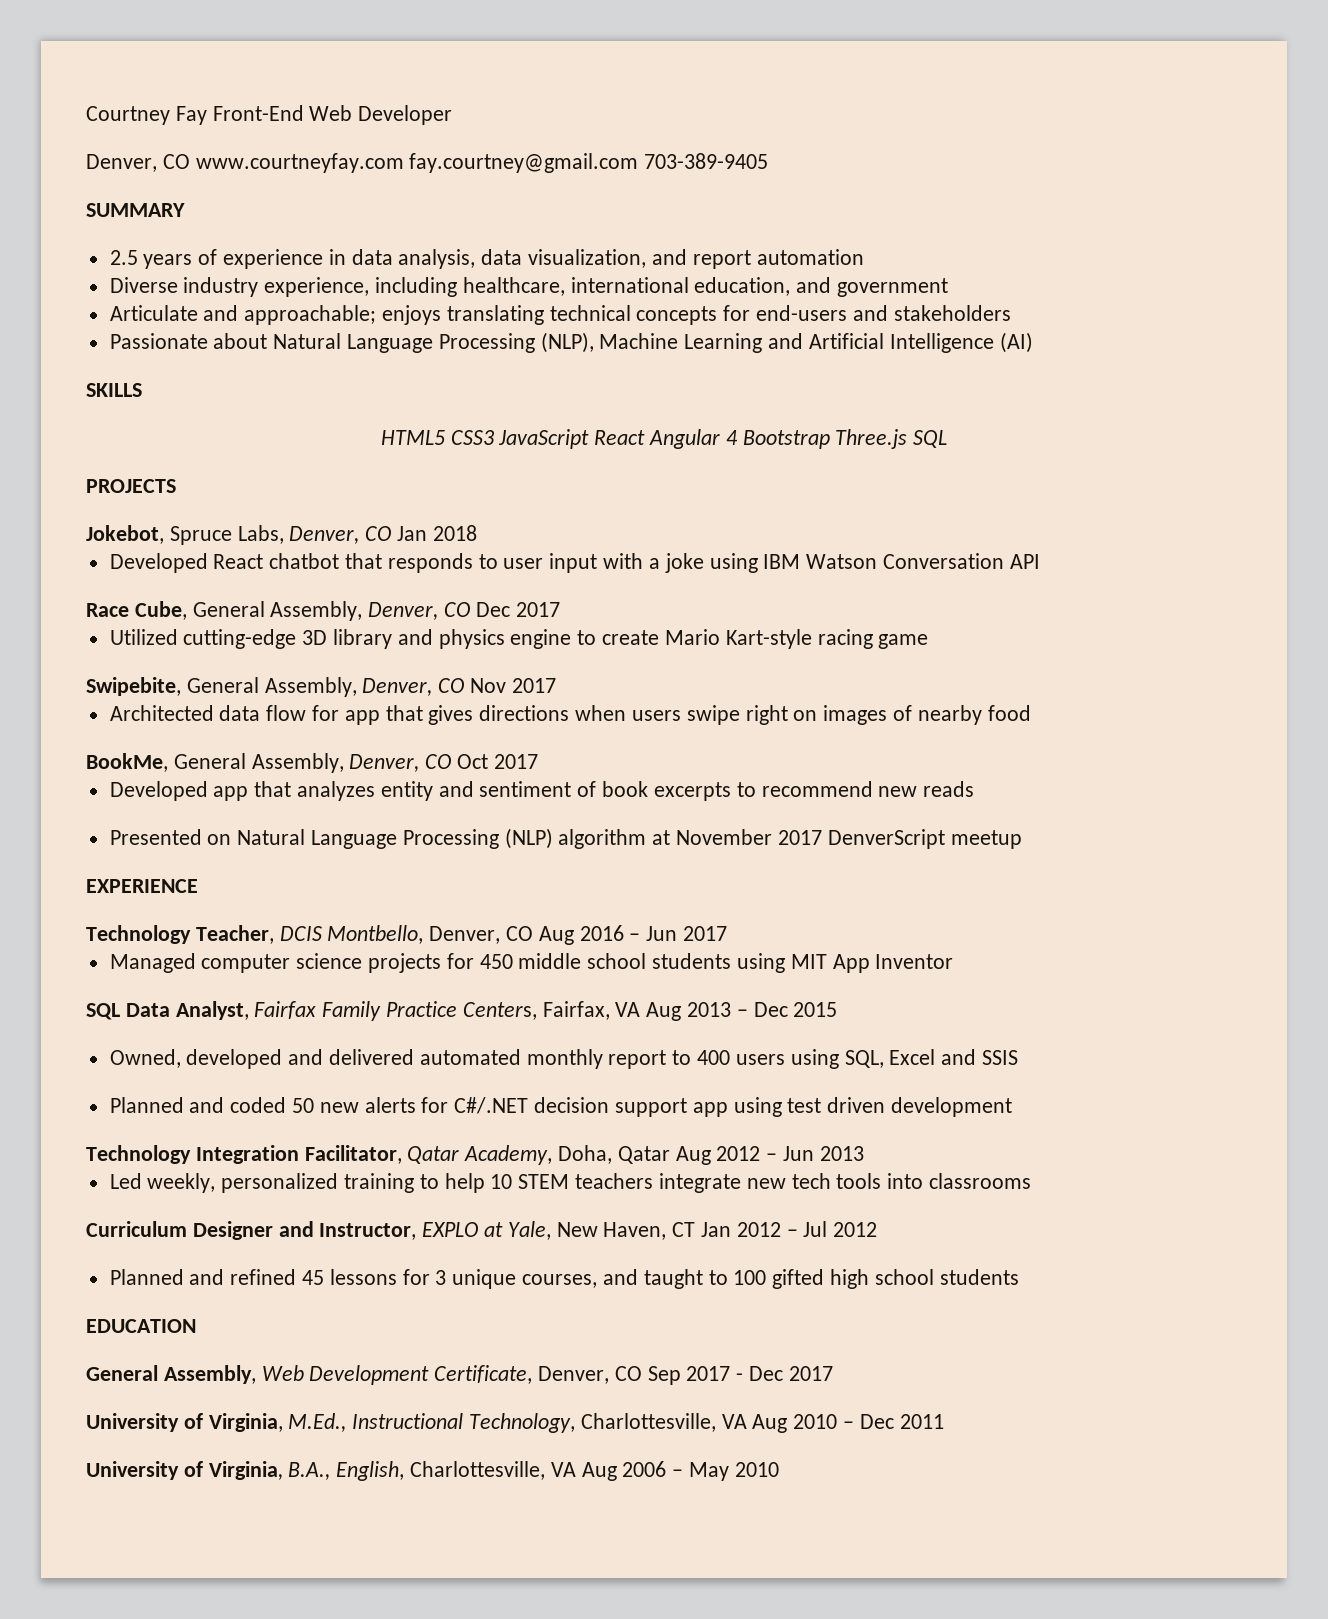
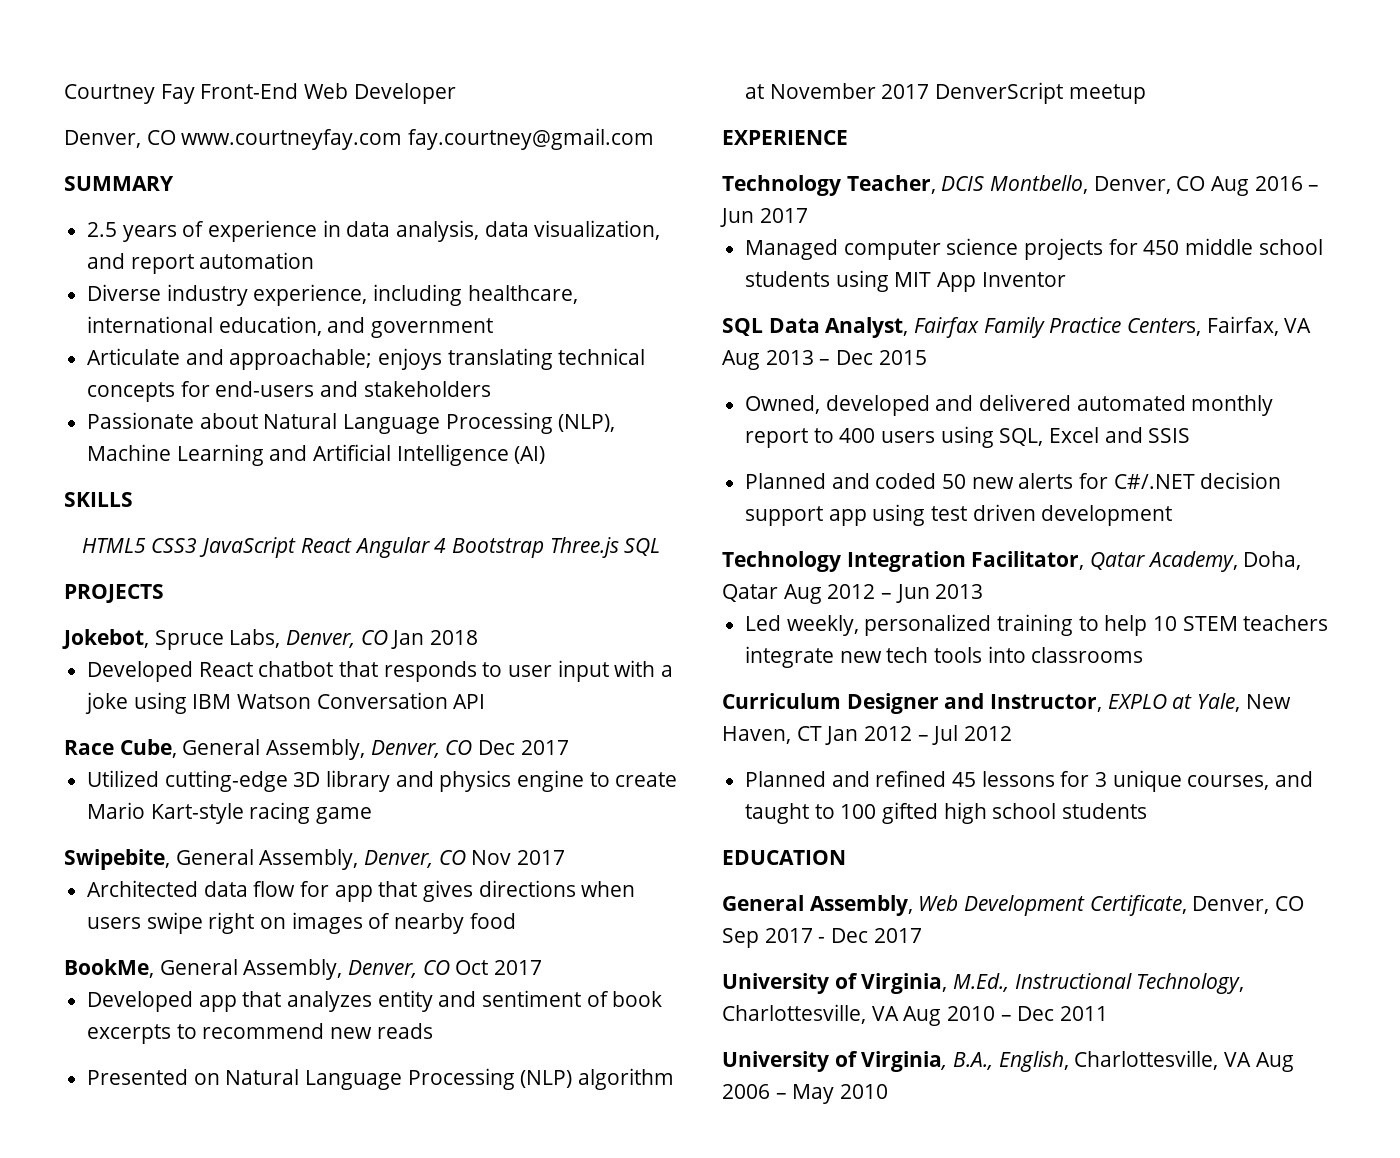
[644,153,769,169] 703-389-9405 -> (654, 139) none

